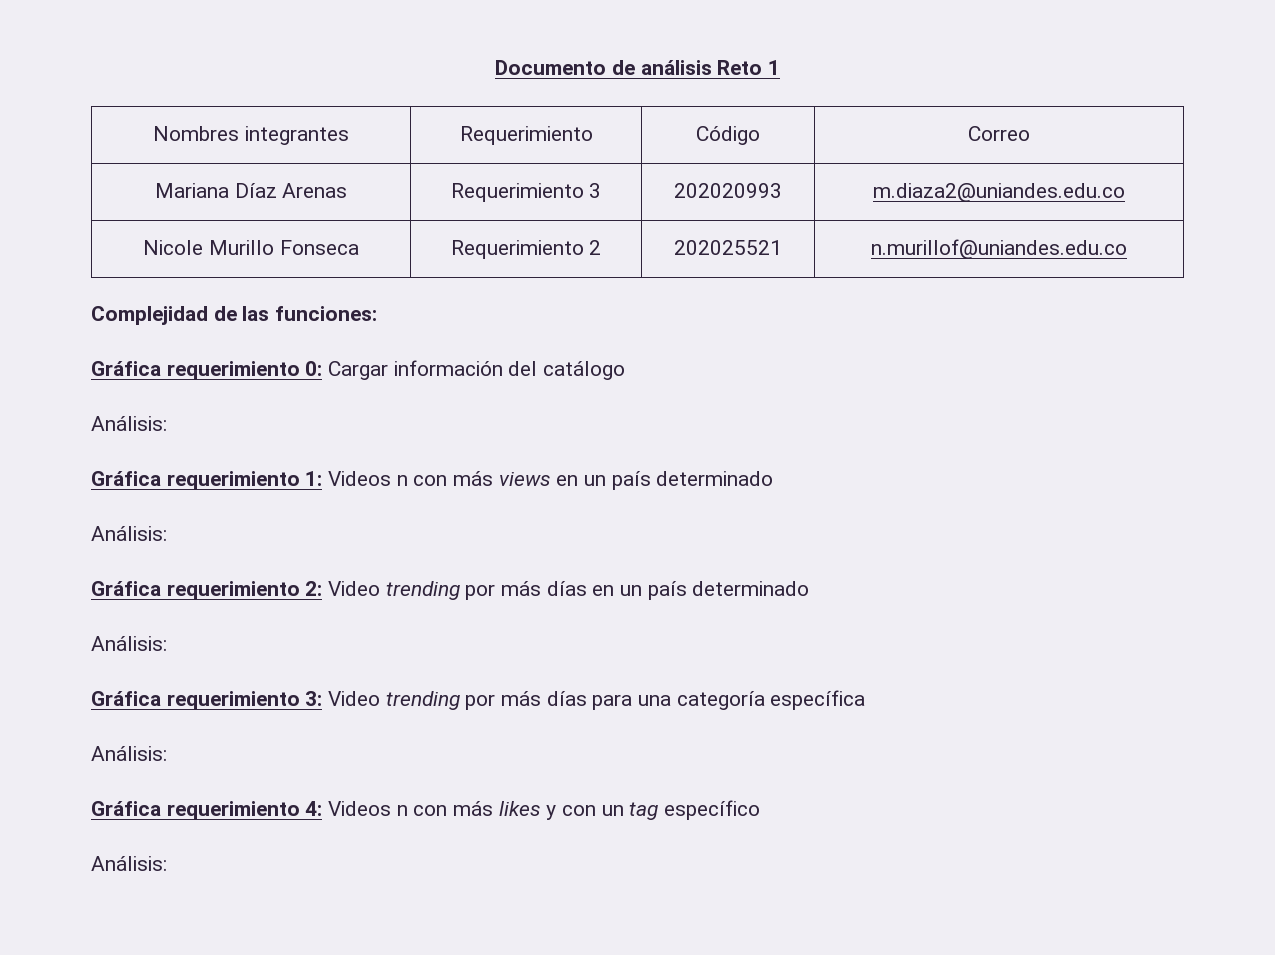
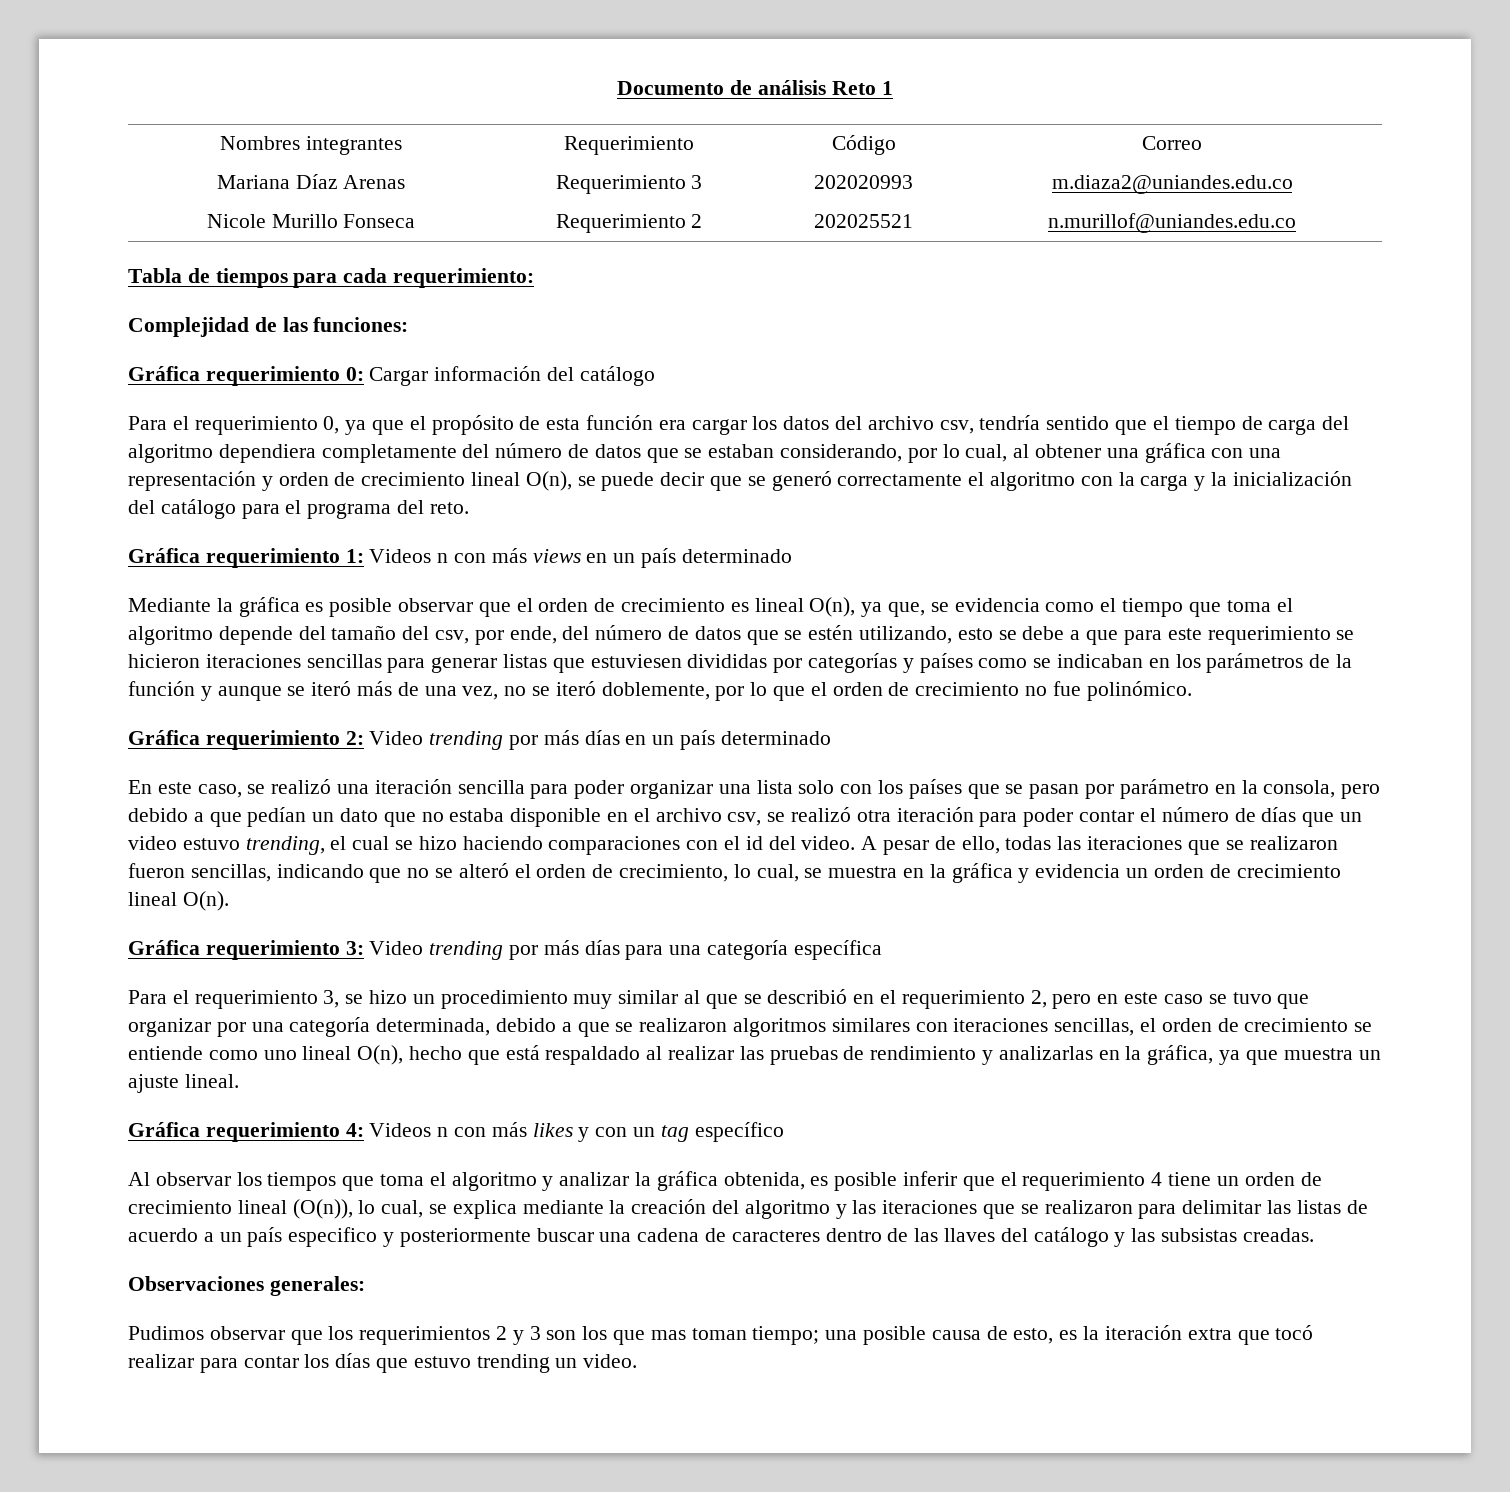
(1127, 249) none -> [128,268,535,288] // Tabla de tiempos para cada requerimiento:
[91,416,167,431] Análisis: -> [128,415,1350,435] [128,443,1282,463] [128,471,1352,491] [128,499,469,519] Para el requerimiento 0, ya que el propósito de esta función era cargar los datos del archivo csv, tendría sentido que el tiempo de carga del algoritmo dependiera completamente del número de datos que se estaban considerando, por lo cual, al obtener una gráfica con una representación y orden de crecimiento lineal O(n), se puede decir que se generó correctamente el algoritmo con la carga y la inicialización del catálogo para el programa del reto.
[91,526,167,541] Análisis: -> [128,597,1293,617] [128,625,1355,645] [128,653,1353,673] [128,681,1192,701] Mediante la gráfica es posible observar que el orden de crecimiento es lineal O(n), ya que, se evidencia como el tiempo que toma el algoritmo depende del tamaño del csv, por ende, del número de datos que se estén utilizando, esto se debe a que para este requerimiento se hicieron iteraciones sencillas para generar listas que estuviesen divididas por categorías y países como se indicaban en los parámetros de la función y aunque se iteró más de una vez, no se iteró doblemente, por lo que el orden de crecimiento no fue polinómico.
[91,636,167,651] Análisis: -> [128,779,1381,799] [128,807,1362,827] [128,836,1338,855] [128,863,1341,883] [128,891,229,911] En este caso, se realizó una iteración sencilla para poder organizar una lista solo con los países que se pasan por parámetro en la consola, pero debido a que pedían un dato que no estaba disponible en el archivo csv, se realizó otra iteración para poder contar el número de días que un video estuvo trending, el cual se hizo haciendo comparaciones con el id del video. A pesar de ello, todas las iteraciones que se realizaron fueron sencillas, indicando que no se alteró el orden de crecimiento, lo cual, se muestra en la gráfica y evidencia un orden de crecimiento lineal O(n).
[91,746,167,761] Análisis: -> [128,989,1310,1009] [128,1017,1373,1037] [128,1045,1381,1065] [128,1074,239,1093] Para el requerimiento 3, se hizo un procedimiento muy similar al que se describió en el requerimiento 2, pero en este caso se tuvo que organizar por una categoría determinada, debido a que se realizaron algoritmos similares con iteraciones sencillas, el orden de crecimiento se entiende como uno lineal O(n), hecho que está respaldado al realizar las pruebas de rendimiento y analizarlas en la gráfica, ya que muestra un ajuste lineal.
[91,856,167,871] Análisis: -> [128,1171,1322,1191] [128,1199,1368,1219] [128,1227,1314,1247] [128,1276,365,1296] [128,1325,1314,1345] [128,1353,638,1373] Al observar los tiempos que toma el algoritmo y analizar la gráfica obtenida, es posible inferir que el requerimiento 4 tiene un orden de crecimiento lineal (O(n)), lo cual, se explica mediante la creación del algoritmo y las iteraciones que se realizaron para delimitar las listas de acuerdo a un país especifico y posteriormente buscar una cadena de caracteres dentro de las llaves del catálogo y las subsistas creadas. // Observaciones generales: // Pudimos observar que los requerimientos 2 y 3 son los que mas toman tiempo; una posible causa de esto, es la iteración extra que tocó realizar para contar los días que estuvo trending un video.

